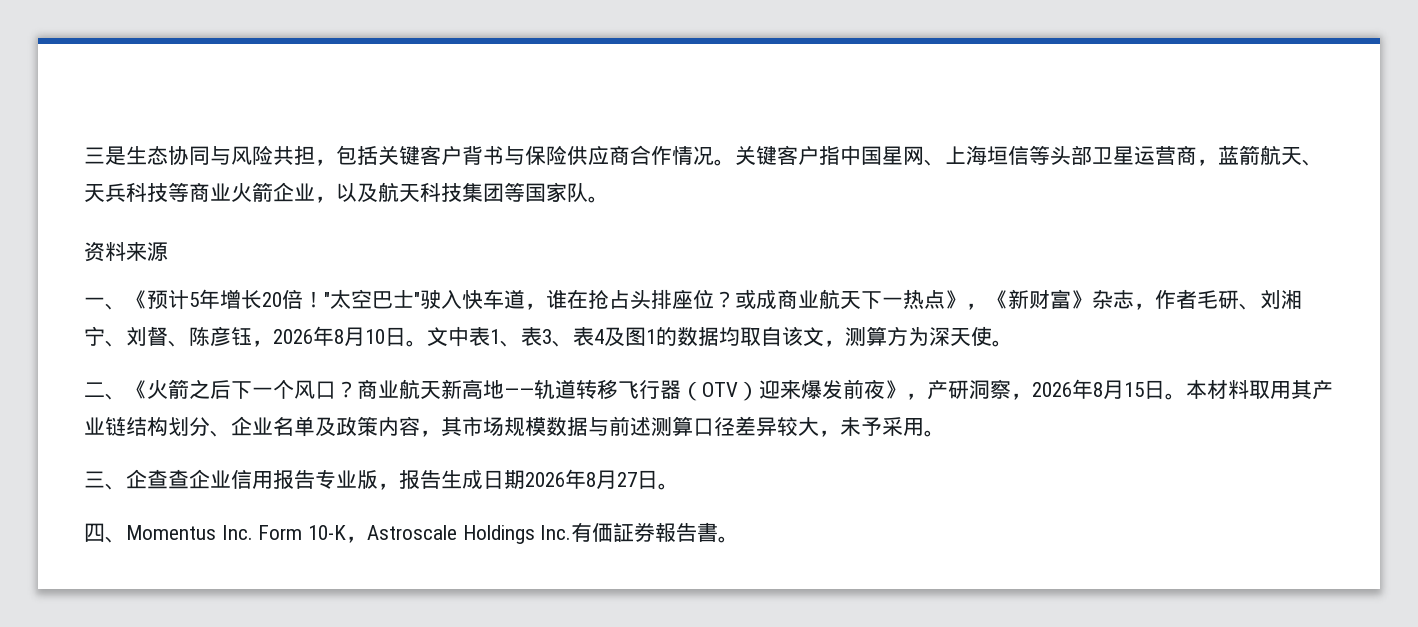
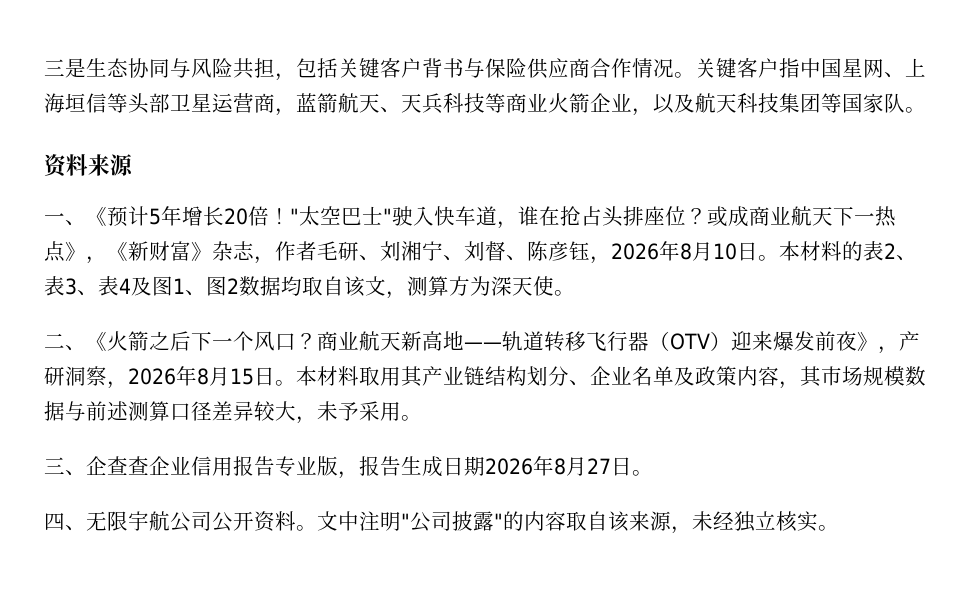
[427,326,500,347] 文中表1 -> [779,241,896,261] 本材料的表2
[656,327,677,346] 的 -> [185,276,239,296] 、图2
[126,522,719,544] Momentus Inc. Form 10-K，Astroscale Holdings Inc.有価証券報告書 -> [86,511,818,534] 无限宇航公司公开资料。文中注明"公司披露"的内容取自该来源，未经独立核实

